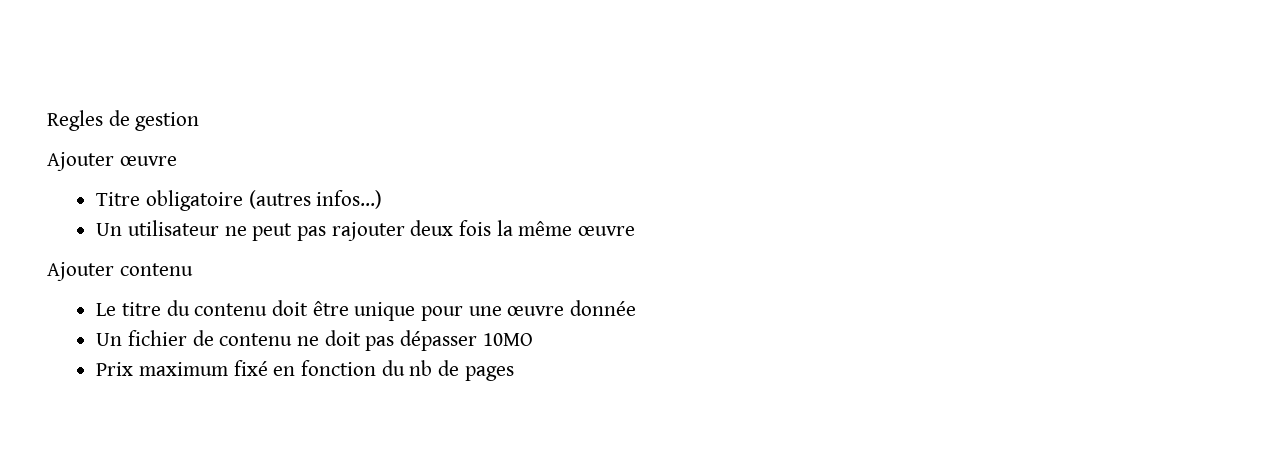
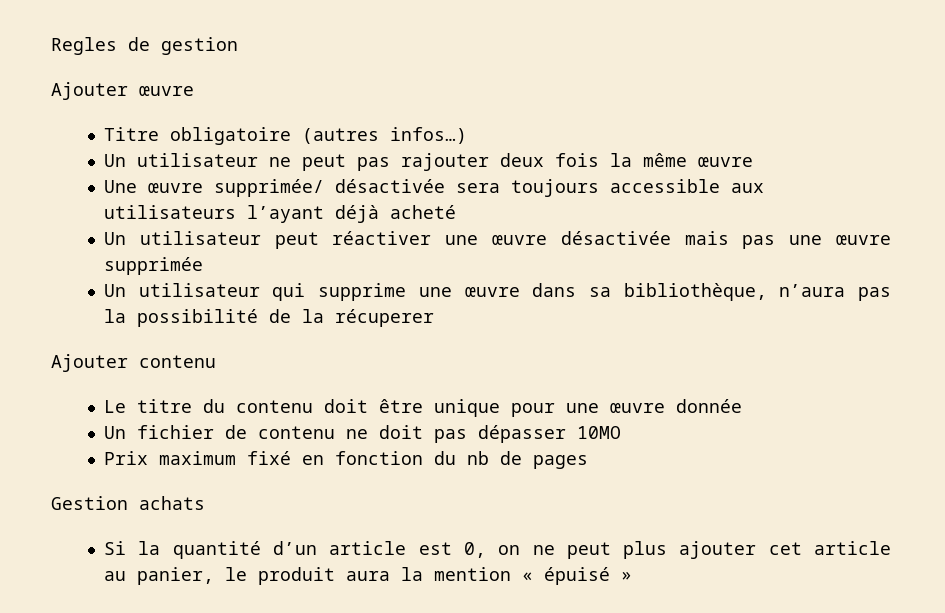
(635, 231) none -> [104,179,765,197] [104,205,457,223] [104,231,892,249] [104,257,204,275] [104,283,892,301] [104,309,435,327] // Une œuvre supprimée/ désactivée sera toujours accessible aux utilisateurs l’ayant déjà acheté // Un utilisateur peut réactiver une œuvre désactivée mais pas une œuvre supprimée // Un utilisateur qui supprime une œuvre dans sa bibliothèque, n’aura pas la possibilité de la récuperer
(514, 373) none -> [51,496,205,510] [104,541,892,559] [104,567,633,585] // Gestion achats // Si la quantité d’un article est 0, on ne peut plus ajouter cet article au panier, le produit aura la mention « épuisé »

